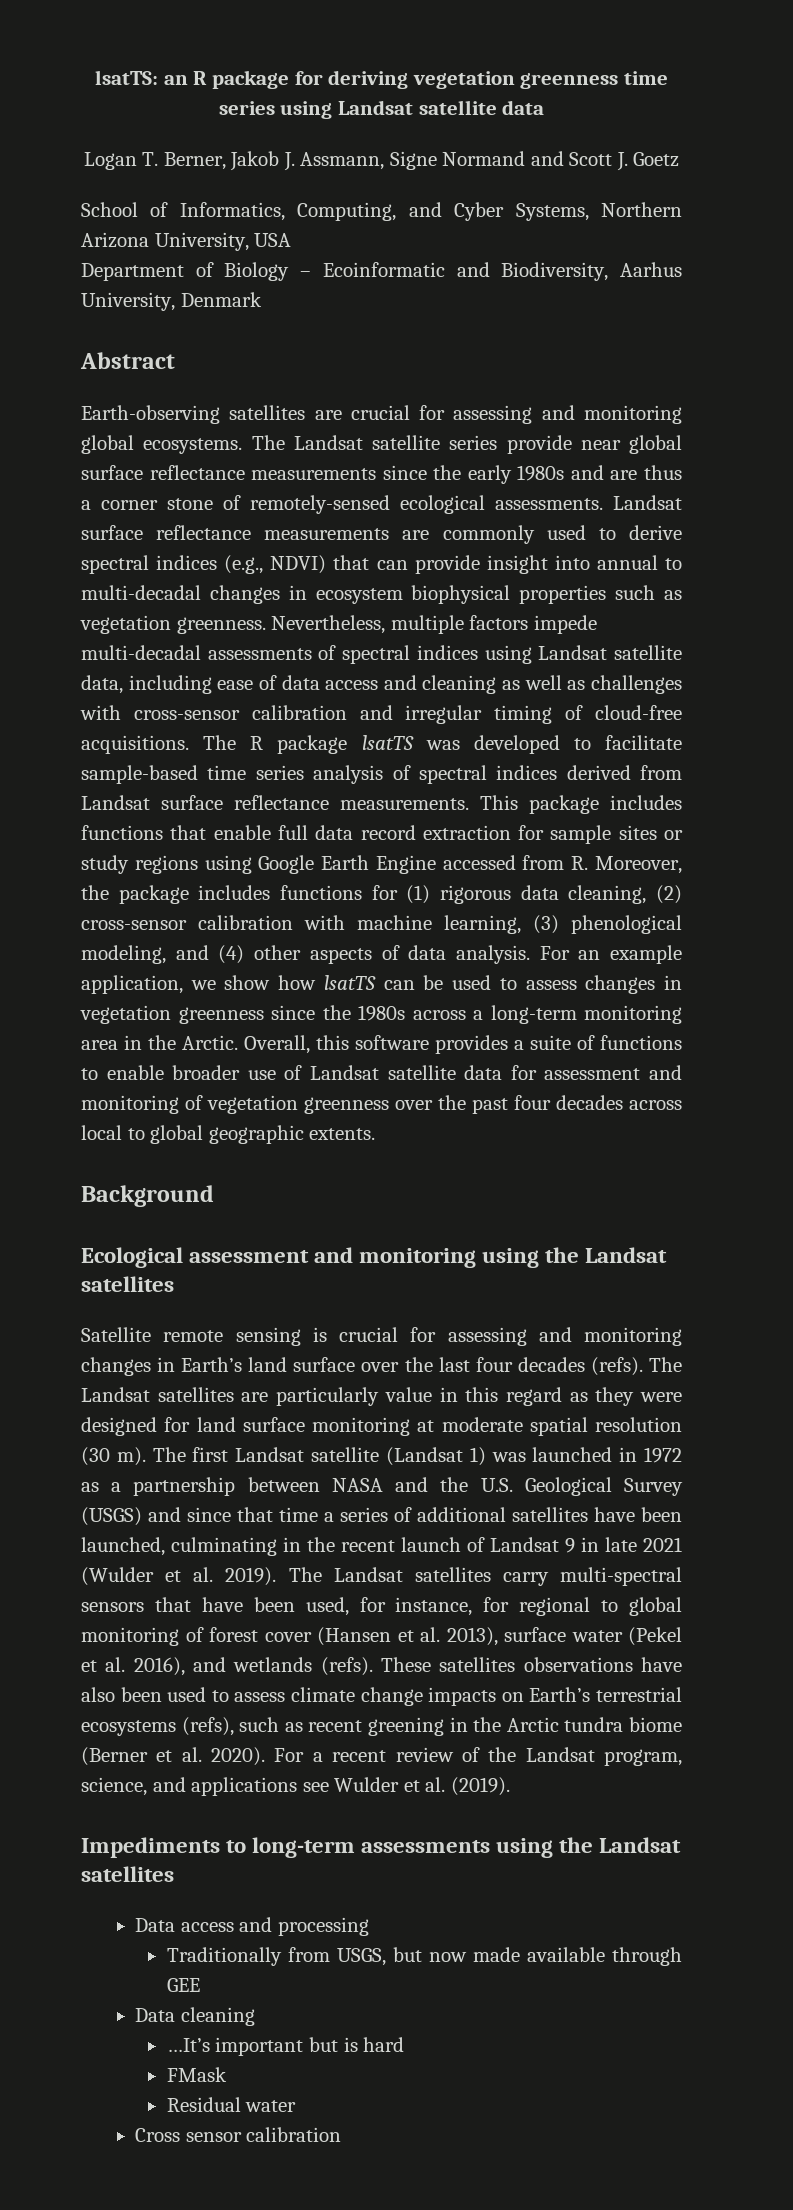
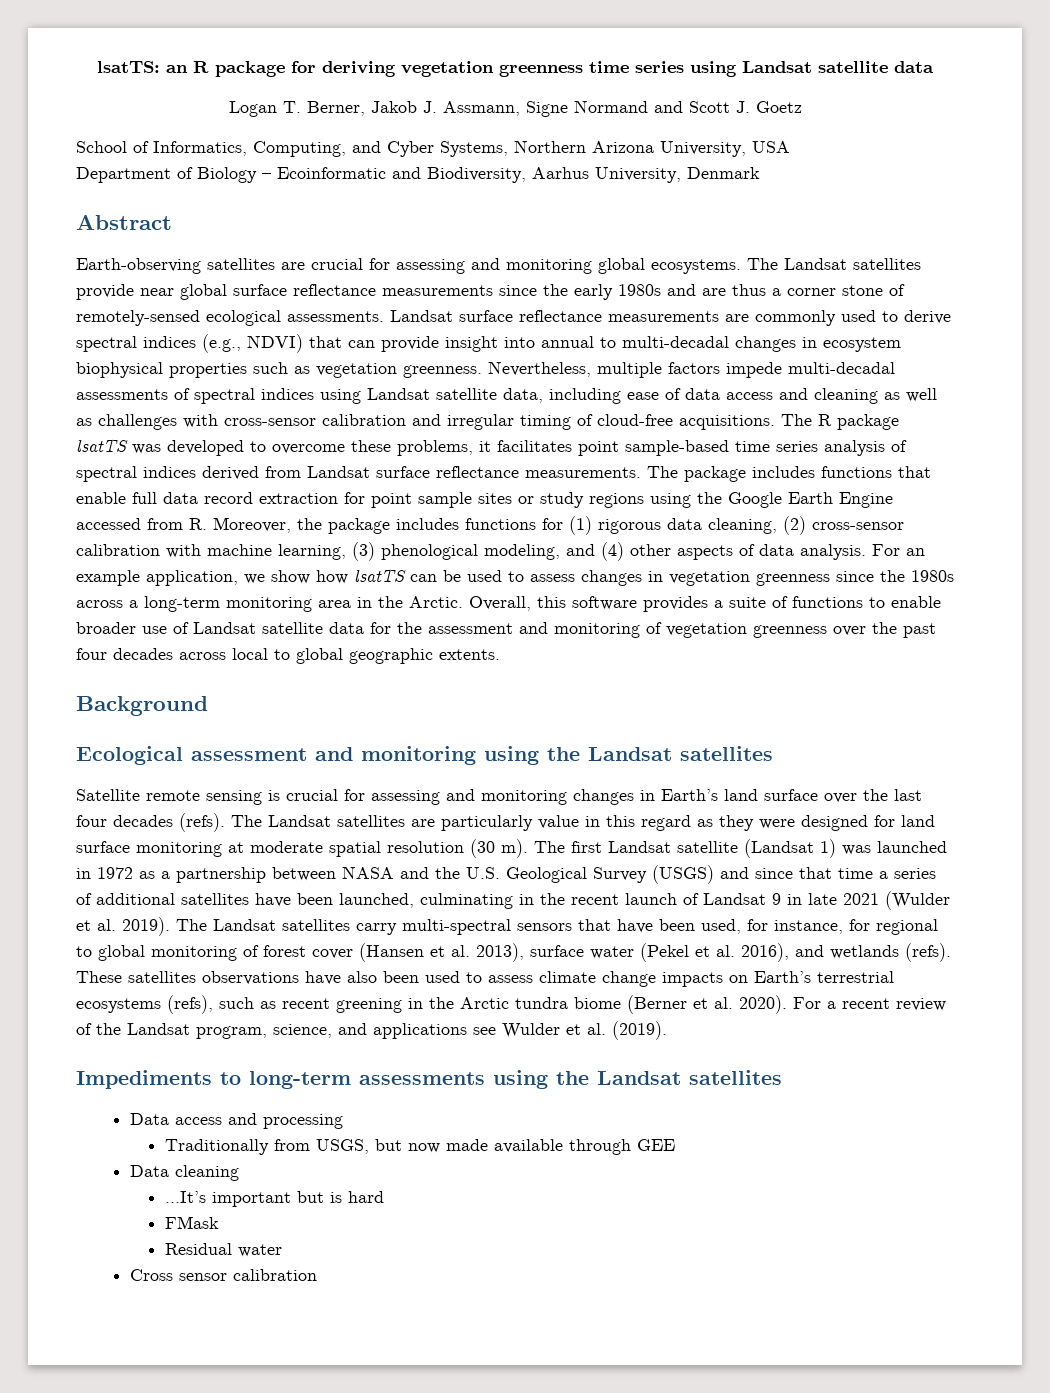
[372,435,498,450] satellite series -> [853,258,921,270] satellites
[605,735,682,750] facilitate -> [272,440,619,456] overcome these problems, it facilitates point
[480,795,518,810] This -> [647,466,678,478] The
(545, 832) none -> [371,493,412,508] point
(252, 864) none -> [697,492,722,504] the
(537, 1072) none -> [397,622,422,634] the

